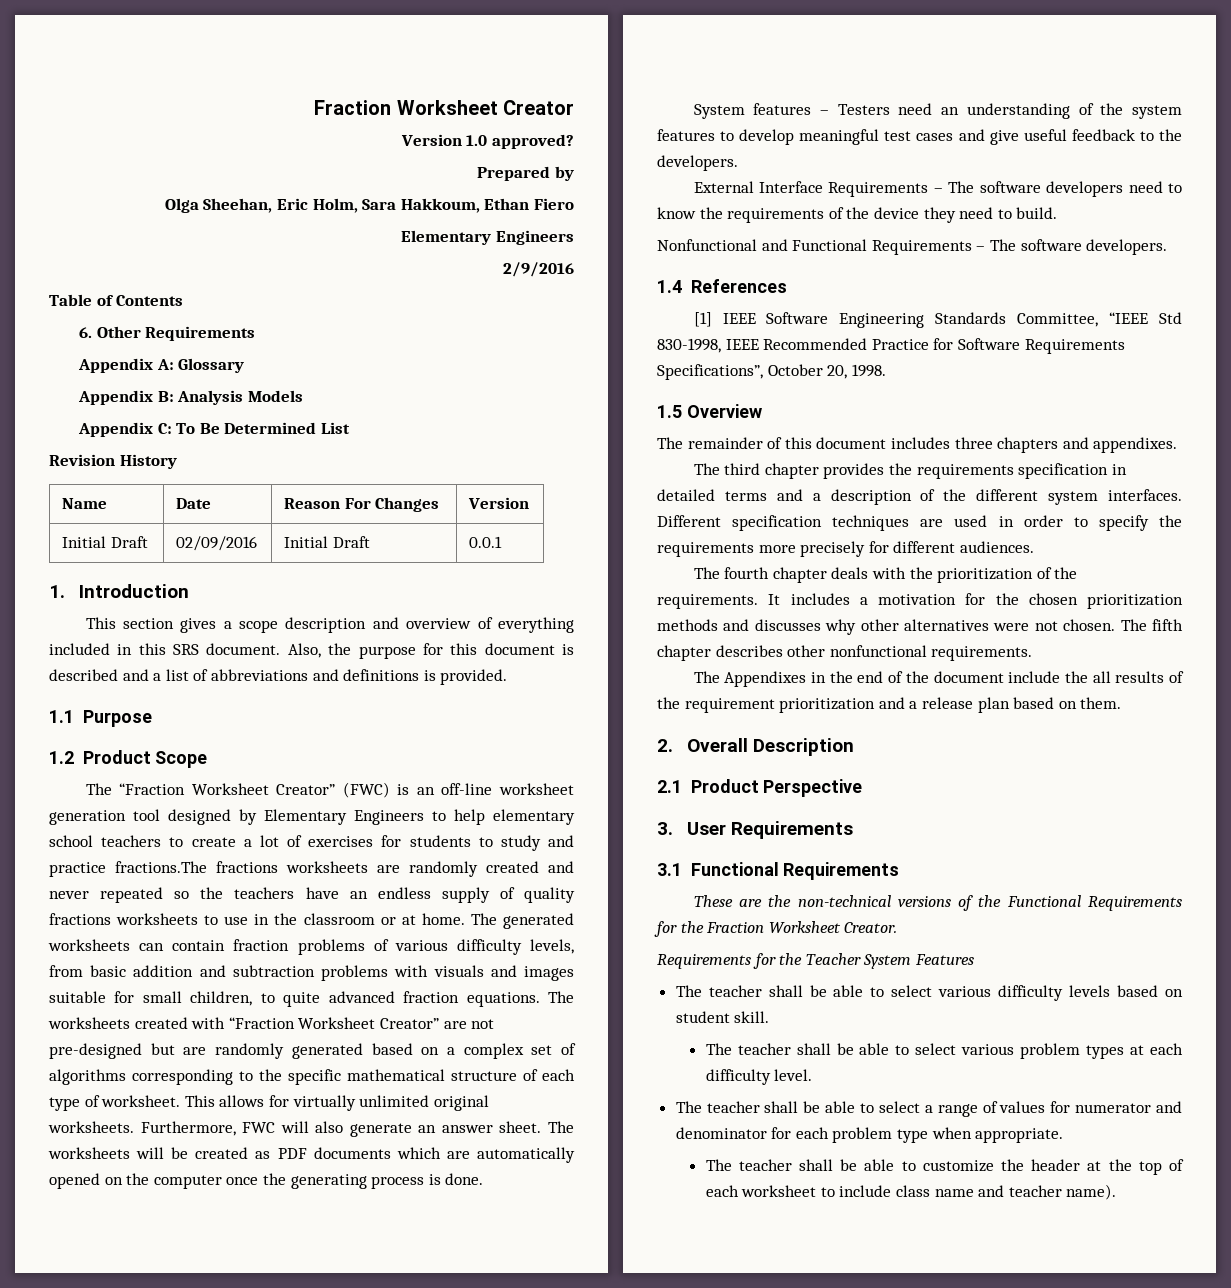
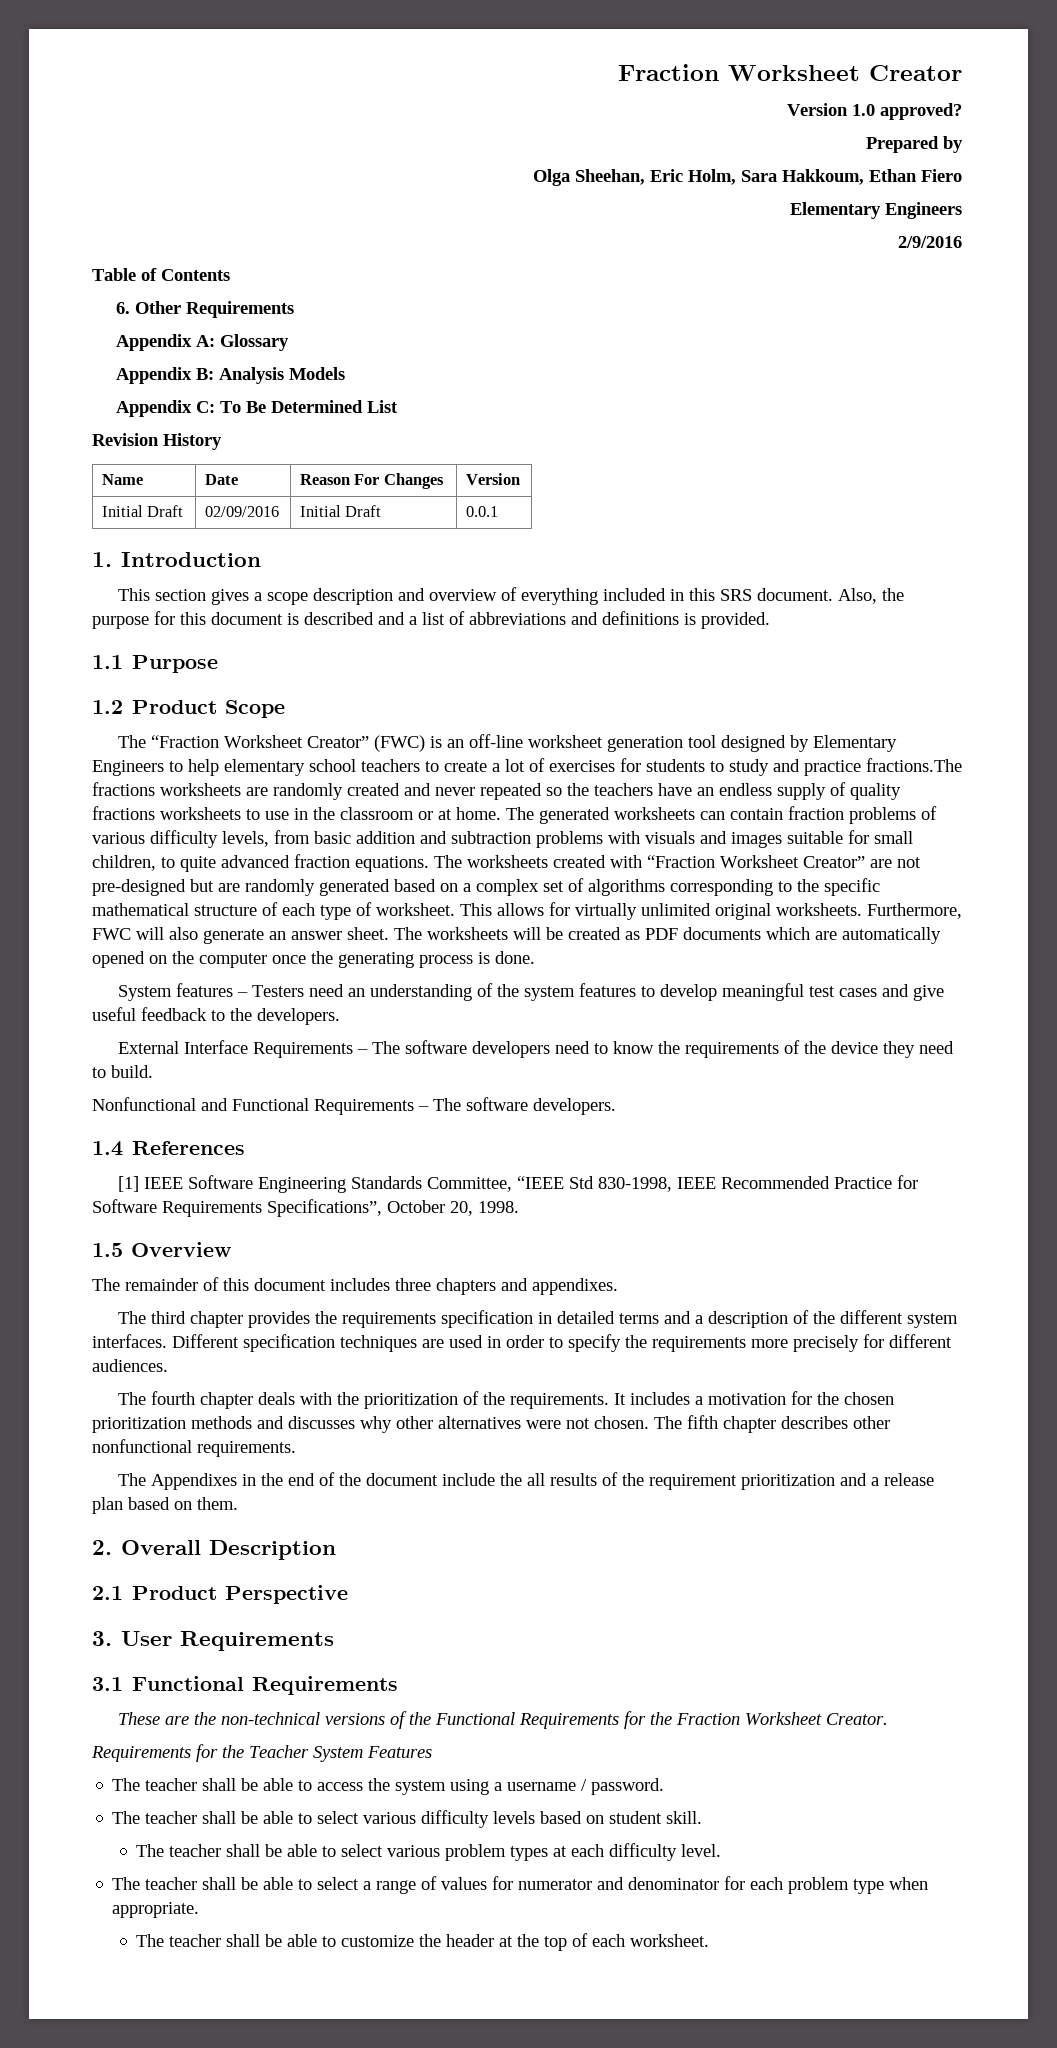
(974, 959) none -> [112,1778,665,1795] // The teacher shall be able to access the system using a username / password.
[741,1184,1117,1200] worksheet to include class name and teacher name). -> [630,1934,710,1947] worksheet.

